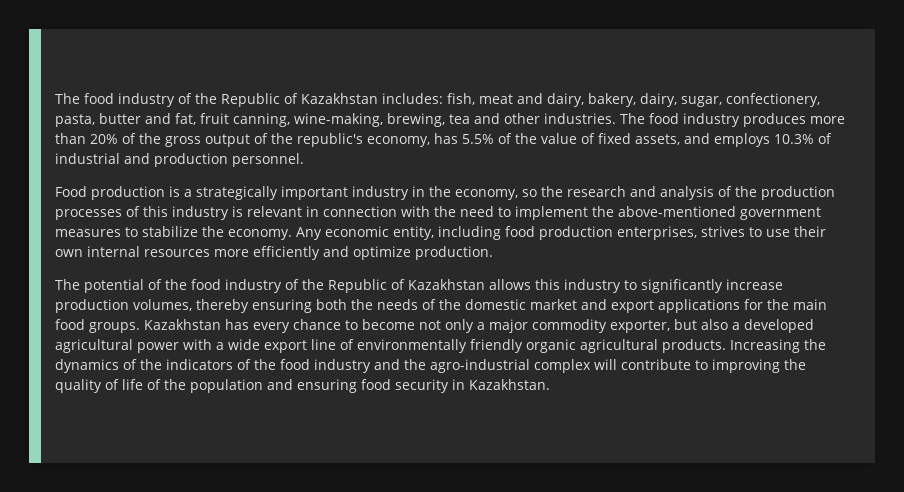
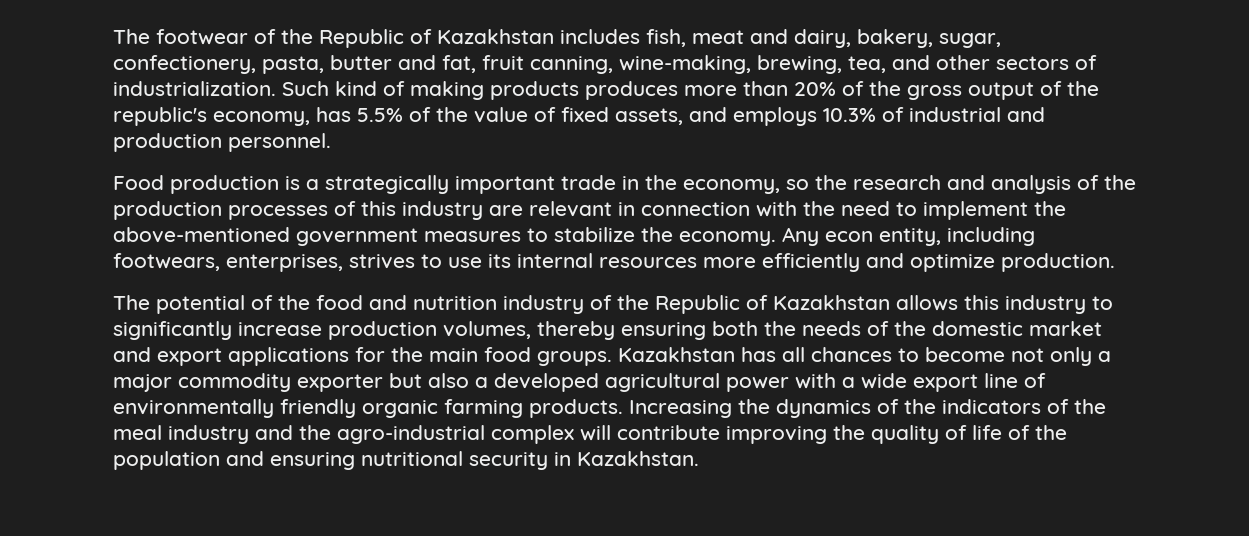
[55,93,443,107] The food industry of the Republic of Kazakhstan includes: -> [113,29,640,48] The footwear of the Republic of Kazakhstan includes
[640,93,677,107] dairy, -> (933, 38) none
[449,114,470,124] tea -> [848,56,886,73] tea,
[544,113,740,127] industries. The food industry -> [996,55,1097,70] [113,81,579,100] sectors of industrialization. Such kind of making products
[352,186,409,200] industry -> [561,175,616,190] trade
[232,206,243,217] is -> [489,205,523,216] are
[325,226,389,237] economic -> [825,231,873,242] econ
[505,226,613,240] food production -> [113,253,220,271] footwears,
[794,226,826,237] [55,249,83,257] their own -> [488,254,511,268] its
(221, 284) none -> [369,295,497,310] and nutrition
[253,319,341,333] every chance -> [782,347,892,362] all chances
[610,320,670,333] exporter, -> [297,374,383,392] exporter
[580,339,658,353] agricultural -> [444,399,523,418] farming
[280,359,310,370] food -> [113,425,162,440] meal
[695,360,708,370] to -> (720, 432) none
[361,379,391,390] food -> [361,451,463,466] nutritional

